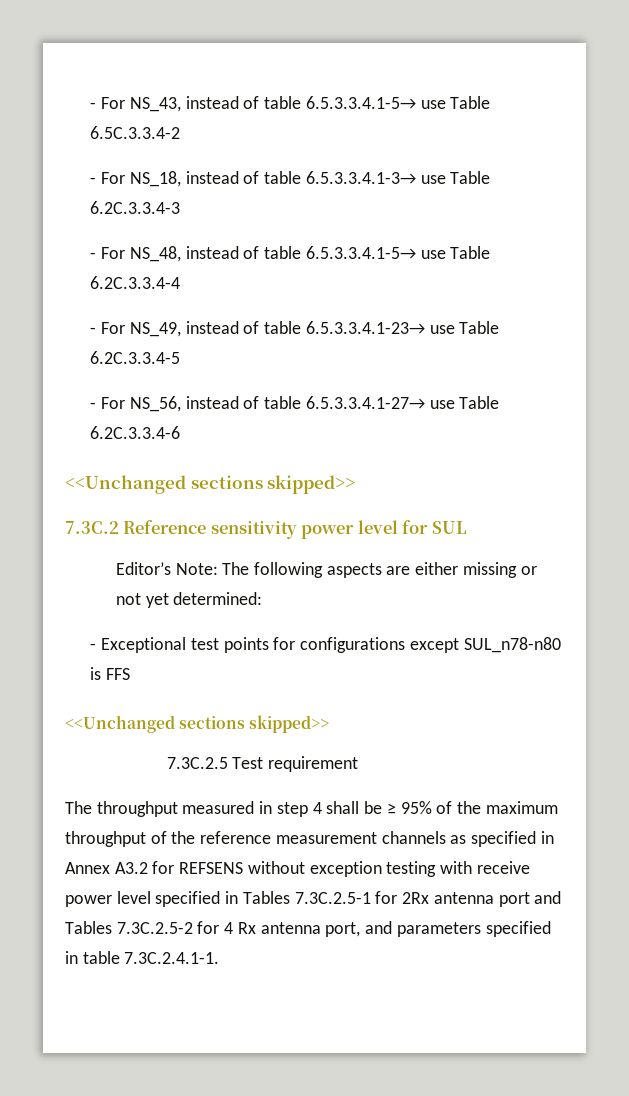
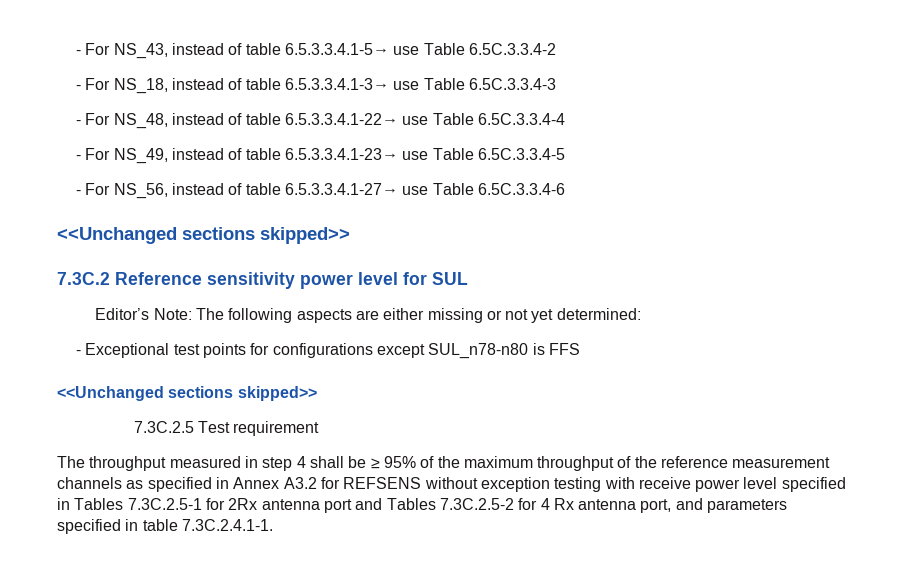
[90,201,181,214] 6.2C.3.3.4-3 -> [469,78,557,90] 6.5C.3.3.4-3
[305,246,491,259] [90,276,181,289] 6.5.3.3.4.1-5→ use Table 6.2C.3.3.4-4 -> [285,113,566,125] 6.5.3.3.4.1-22→ use Table 6.5C.3.3.4-4
[90,351,181,364] 6.2C.3.3.4-5 -> [478,148,566,160] 6.5C.3.3.4-5
[90,426,181,439] 6.2C.3.3.4-6 -> [478,183,566,195] 6.5C.3.3.4-6

